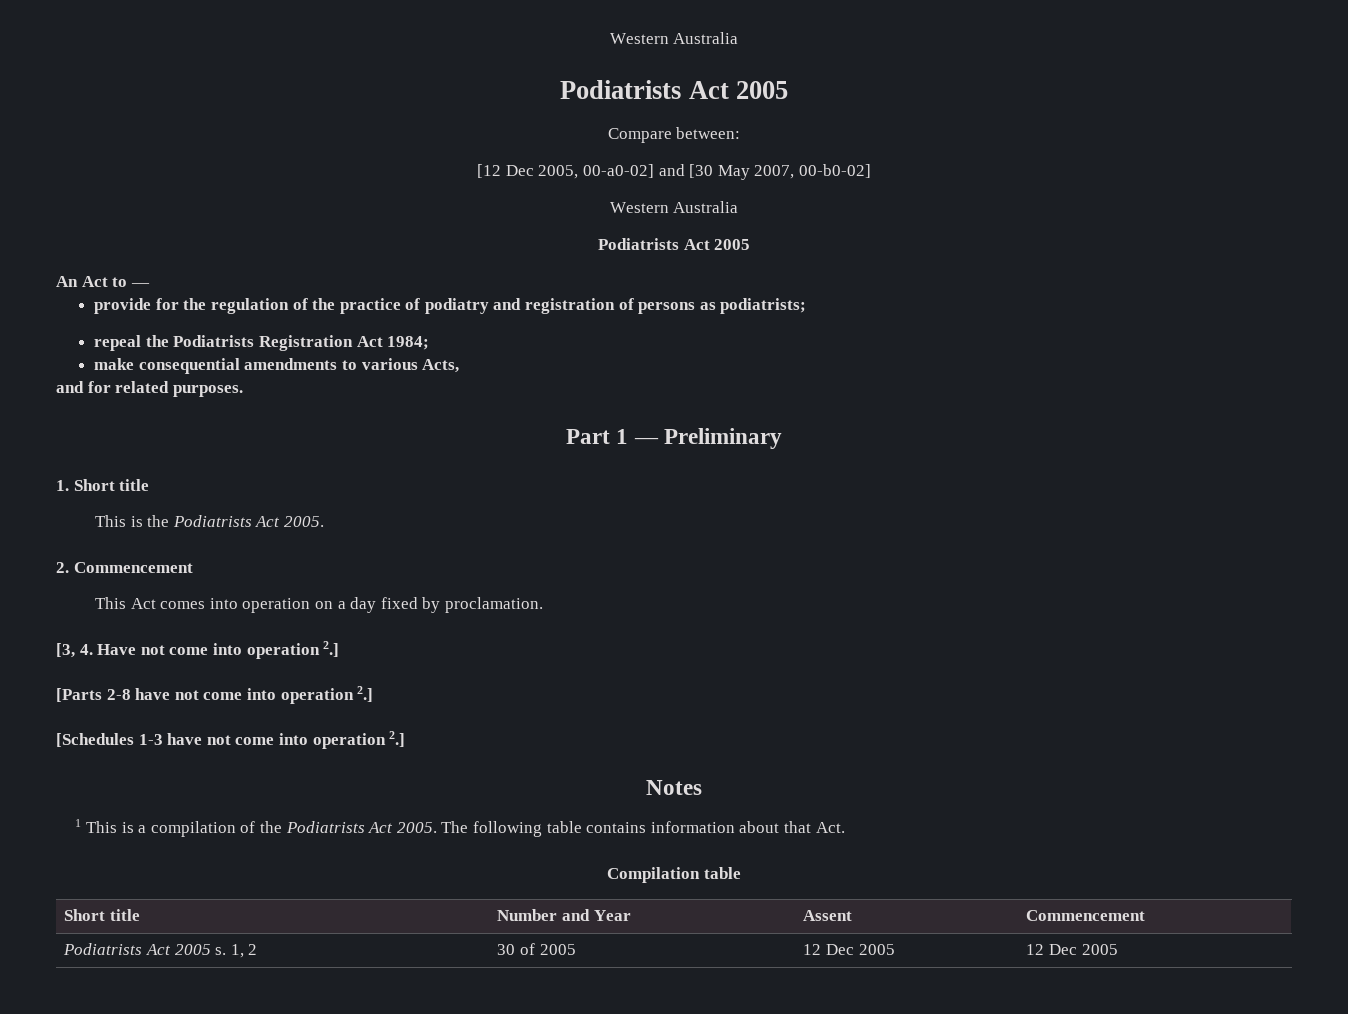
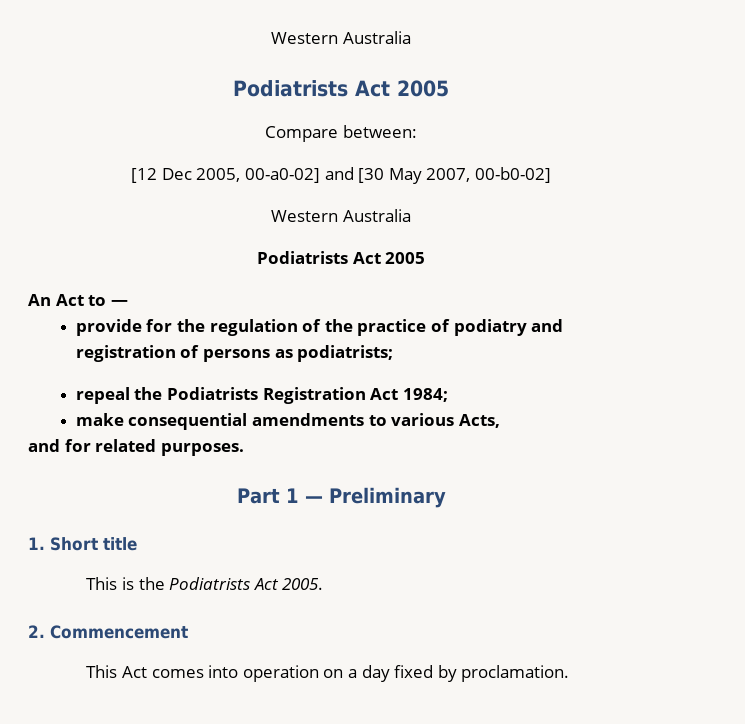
[56,641,340,659] [56,686,374,704] [56,731,406,749] [646,780,702,795] [75,819,845,837] [607,867,741,883] [64,909,140,921] [497,909,631,921] [803,910,853,921] [1026,910,1146,921] [63,943,258,958] [497,943,576,955] [803,944,895,955] [1026,944,1118,955] // [3, 4. Have not come into operation 2.] // [Parts 2-8 have not come into operation 2.] // [Schedules 1-3 have not come into operation 2.] // Notes // 1 This is a compilation of the Podiatrists Act 2005. The following table contains information about that Act. // Compilation table // Short title | Number and Year | Assent | Commencement // Podiatrists Act 2005 s. 1, 2 | 30 of 2005 | 12 Dec 2005 | 12 Dec 2005 -> (570, 673) none

